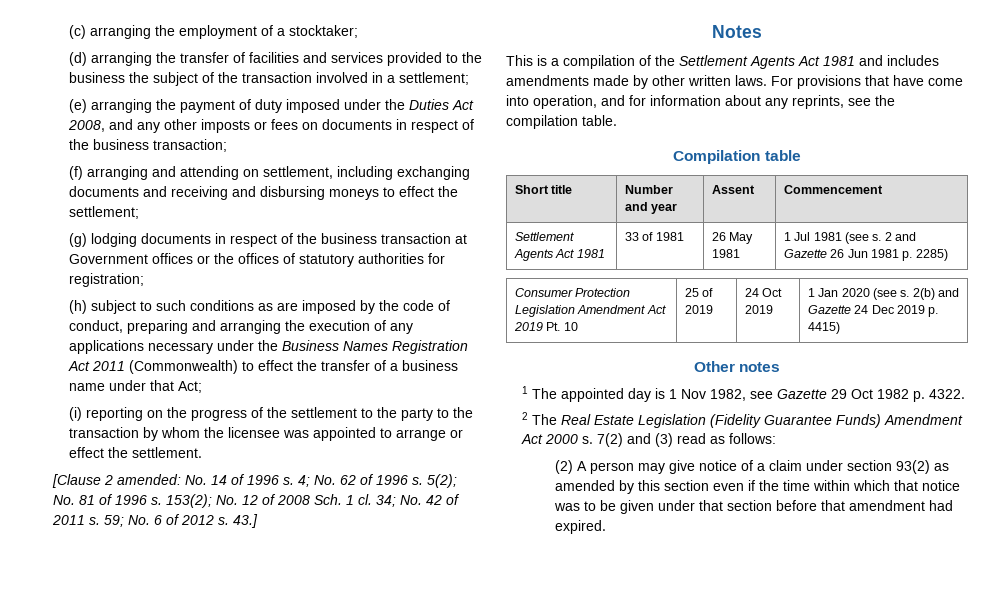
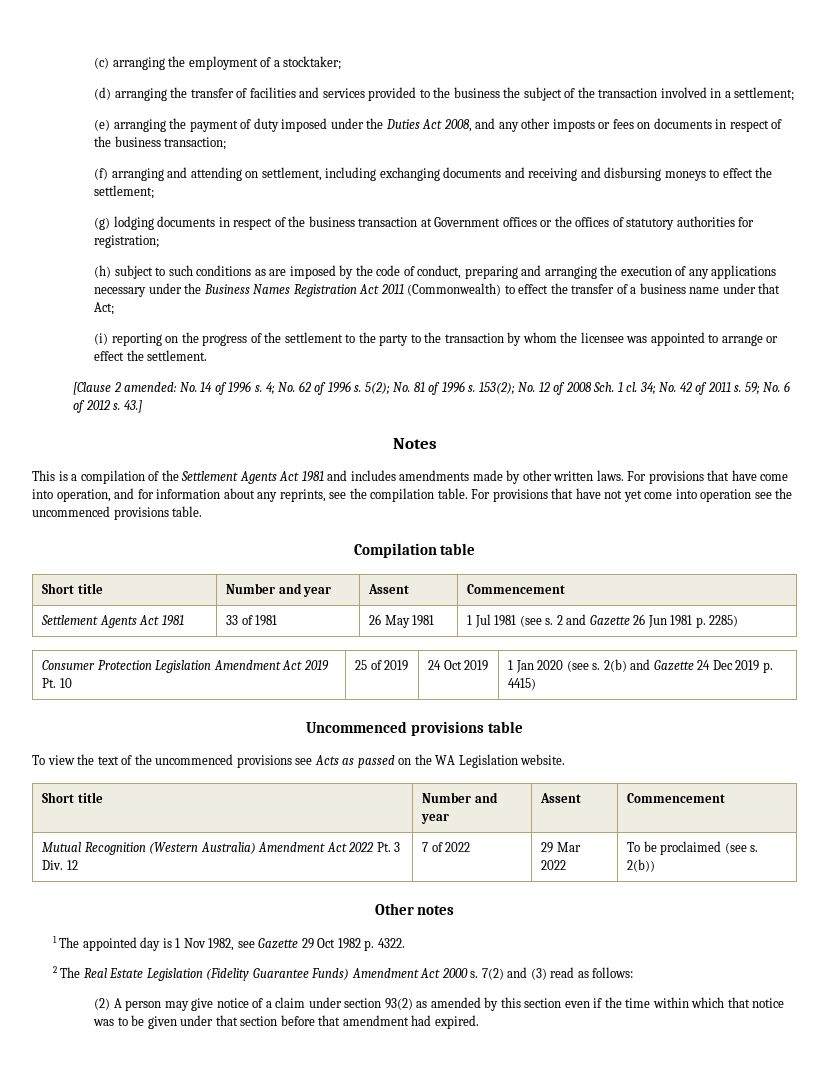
(617, 120) none -> [471,488,793,502] [32,506,203,520] For provisions that have not yet come into operation see the uncommenced provisions table.
(840, 328) none -> [306,721,523,736] [32,754,566,768] [42,792,103,803] [422,792,498,803] [421,814,450,824] [540,793,582,803] [627,793,726,803] [42,842,401,855] [42,860,78,870] [422,842,471,852] [541,842,581,853] [541,860,567,870] [627,841,759,855] [627,859,656,872] // Uncommenced provisions table // To view the text of the uncommenced provisions see Acts as passed on the WA Legislation website. // Short title | Number and year | Assent | Commencement // Mutual Recognition (Western Australia) Amendment Act 2022 Pt. 3 Div. 12 | 7 of 2022 | 29 Mar 2022 | To be proclaimed (see s. 2(b))

